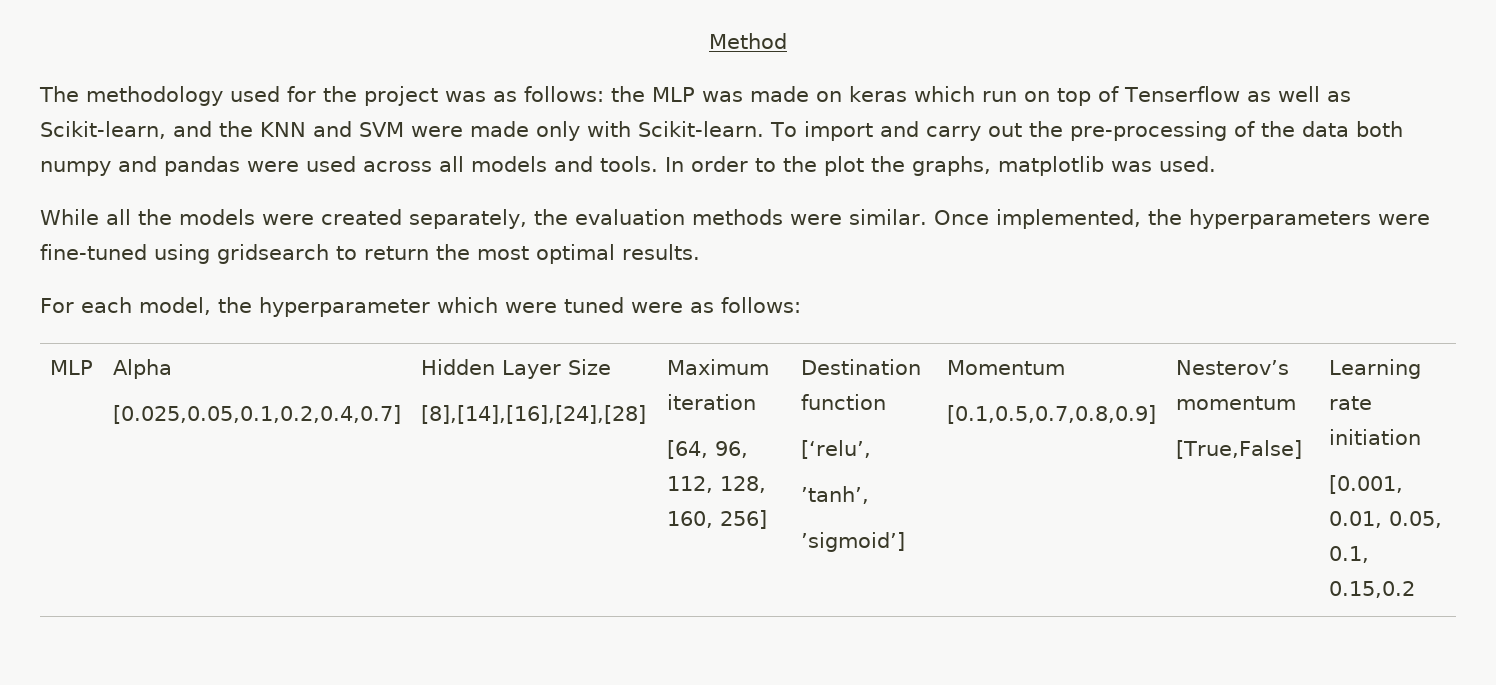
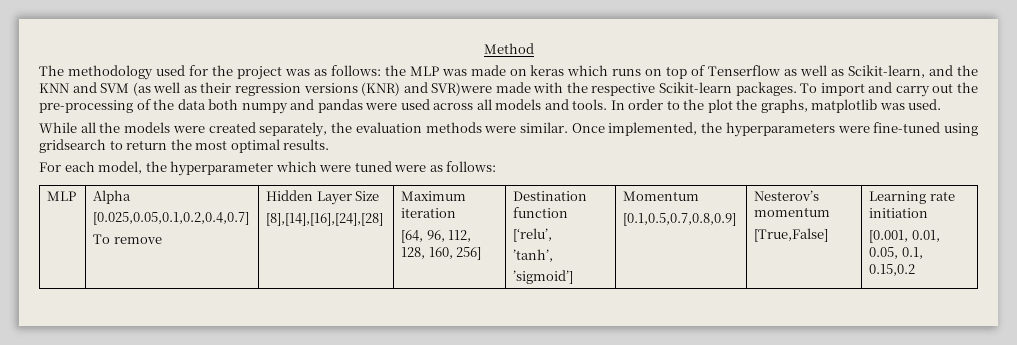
[981,91,1017,102] run -> [612,69,642,76] runs
[411,121,764,141] were made only with Scikit-learn. -> [132,82,797,96] (as well as their regression versions (KNR) and SVR)were made with the respective Scikit-learn packages.
(401, 414) none -> [93,234,162,244] // To remove

